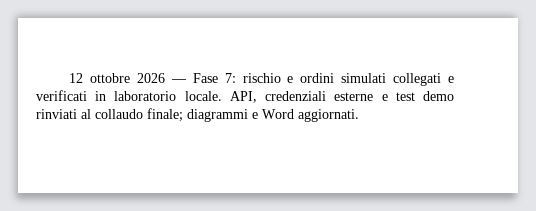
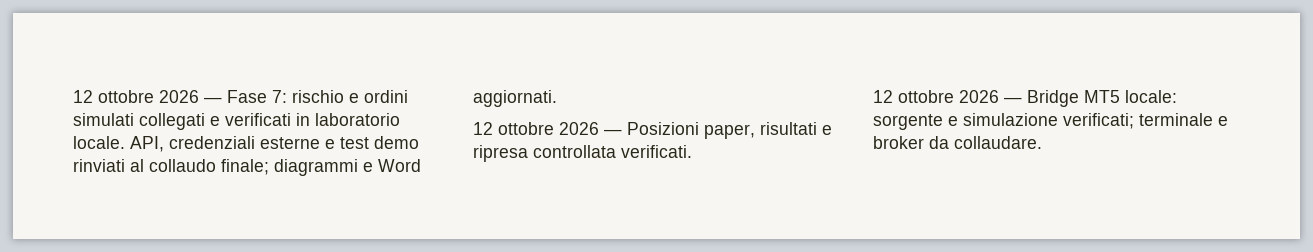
(359, 115) none -> [473,122,832,139] [473,145,692,162] [873,90,1177,107] [873,113,1228,130] [873,136,1042,149] // 12 ottobre 2026 — Posizioni paper, risultati e ripresa controllata verificati. // 12 ottobre 2026 — Bridge MT5 locale: sorgente e simulazione verificati; terminale e broker da collaudare.

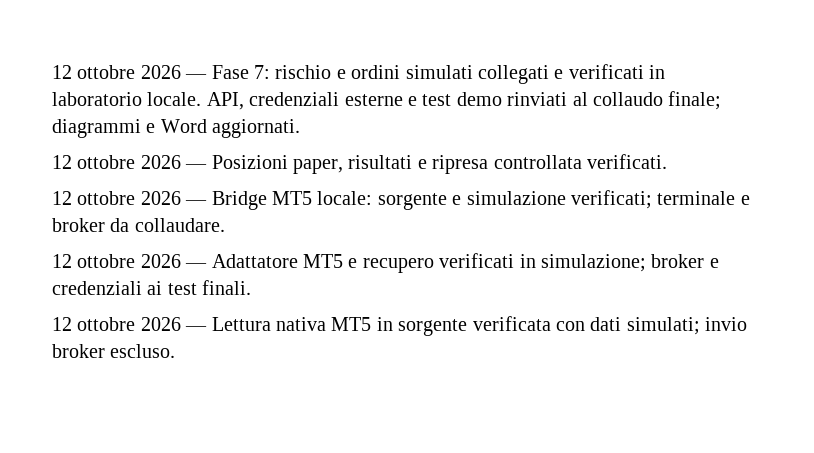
(1042, 142) none -> [52,253,719,273] [52,280,252,295] [52,316,748,336] [52,344,176,358] // 12 ottobre 2026 — Adattatore MT5 e recupero verificati in simulazione; broker e credenziali ai test finali. // 12 ottobre 2026 — Lettura nativa MT5 in sorgente verificata con dati simulati; invio broker escluso.

